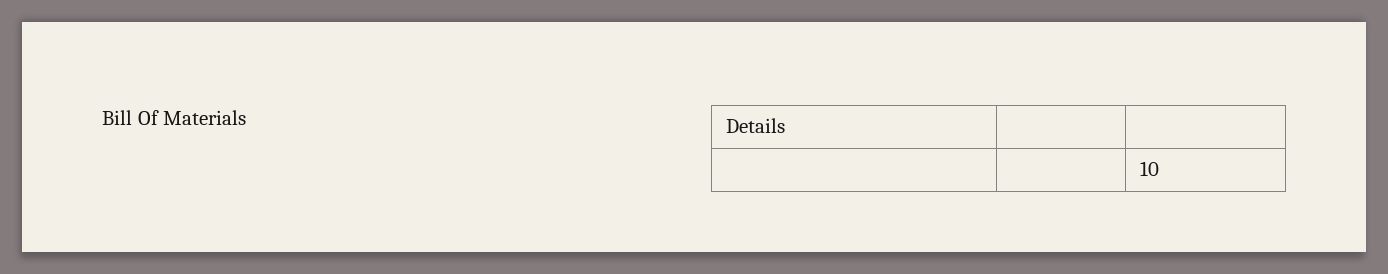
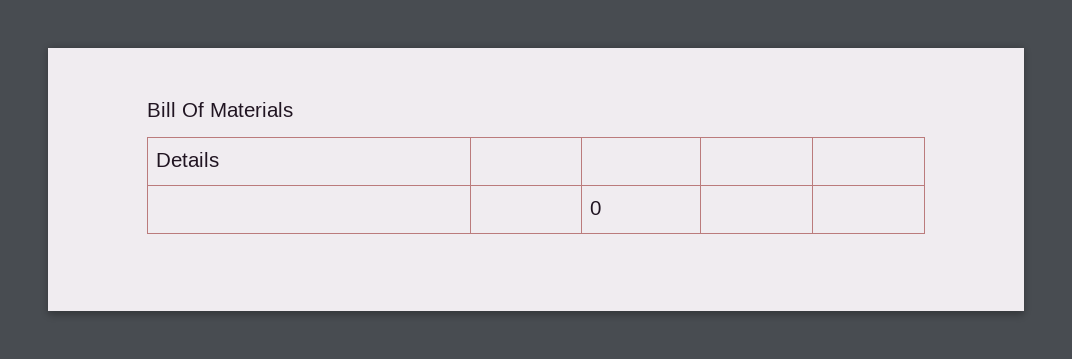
[1140,161,1160,176] // | | 10 -> [590,201,602,215] | | // | | 0 | |

